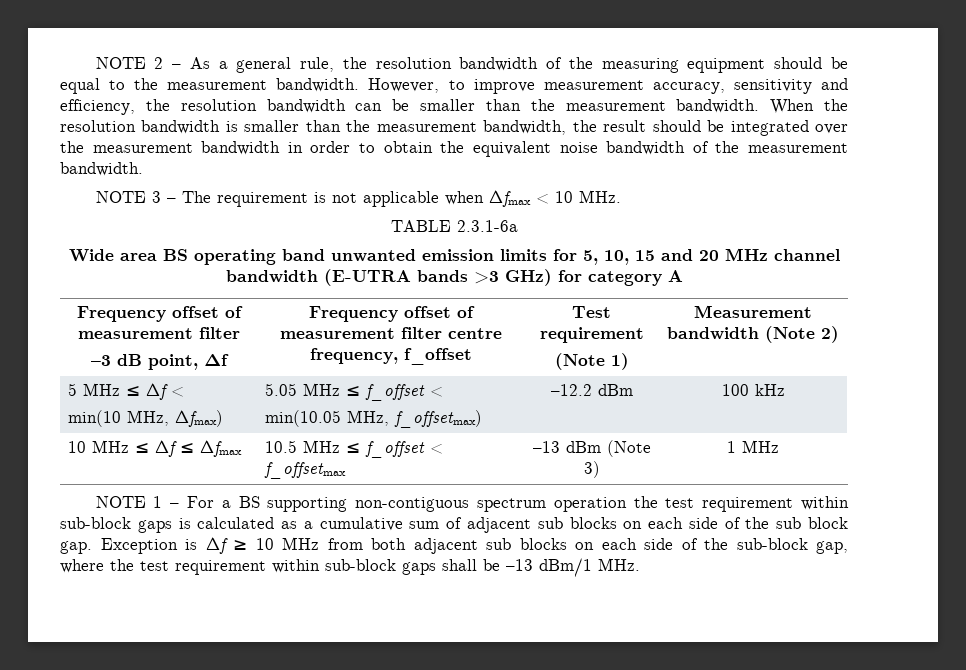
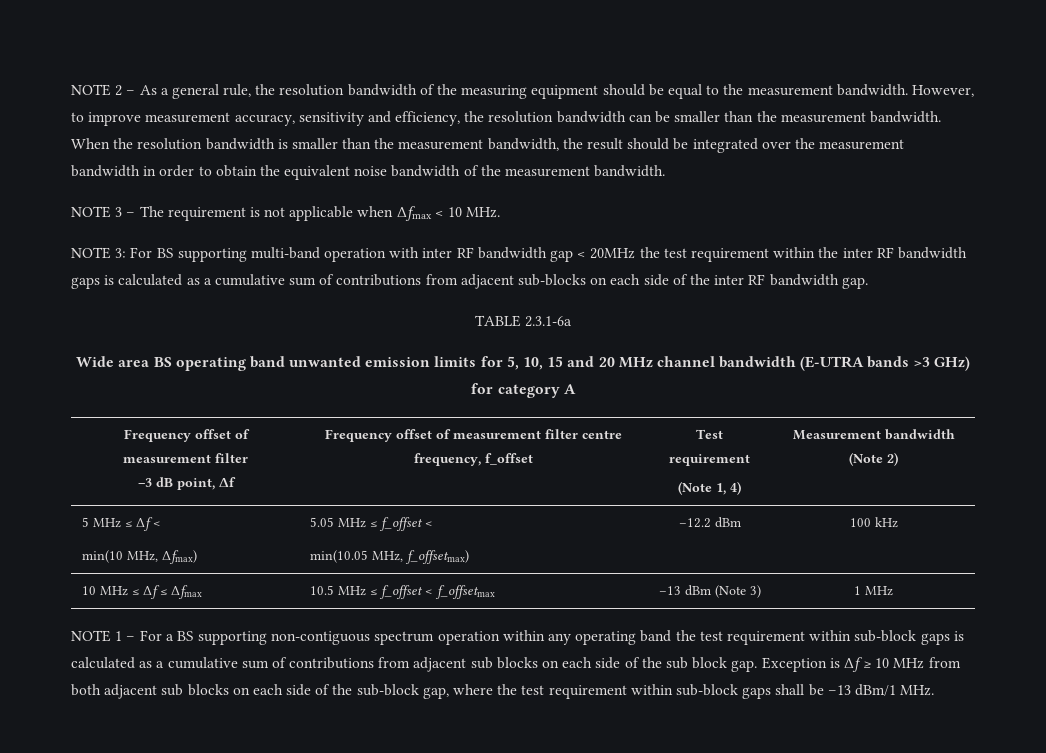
(621, 196) none -> [71,247,967,262] [71,274,868,289] // NOTE 3: For BS supporting multi-band operation with inter RF bandwidth gap < 20MHz the test requirement within the inter RF bandwidth gaps is calculated as a cumulative sum of contributions from adjacent sub-blocks on each side of the inter RF bandwidth gap.
[610,353,629,370] 1) -> [716,481,741,495] 1, 4)
(627, 504) none -> [502,630,672,645] within any operating band
(463, 523) none -> [289,657,411,669] contributions from

